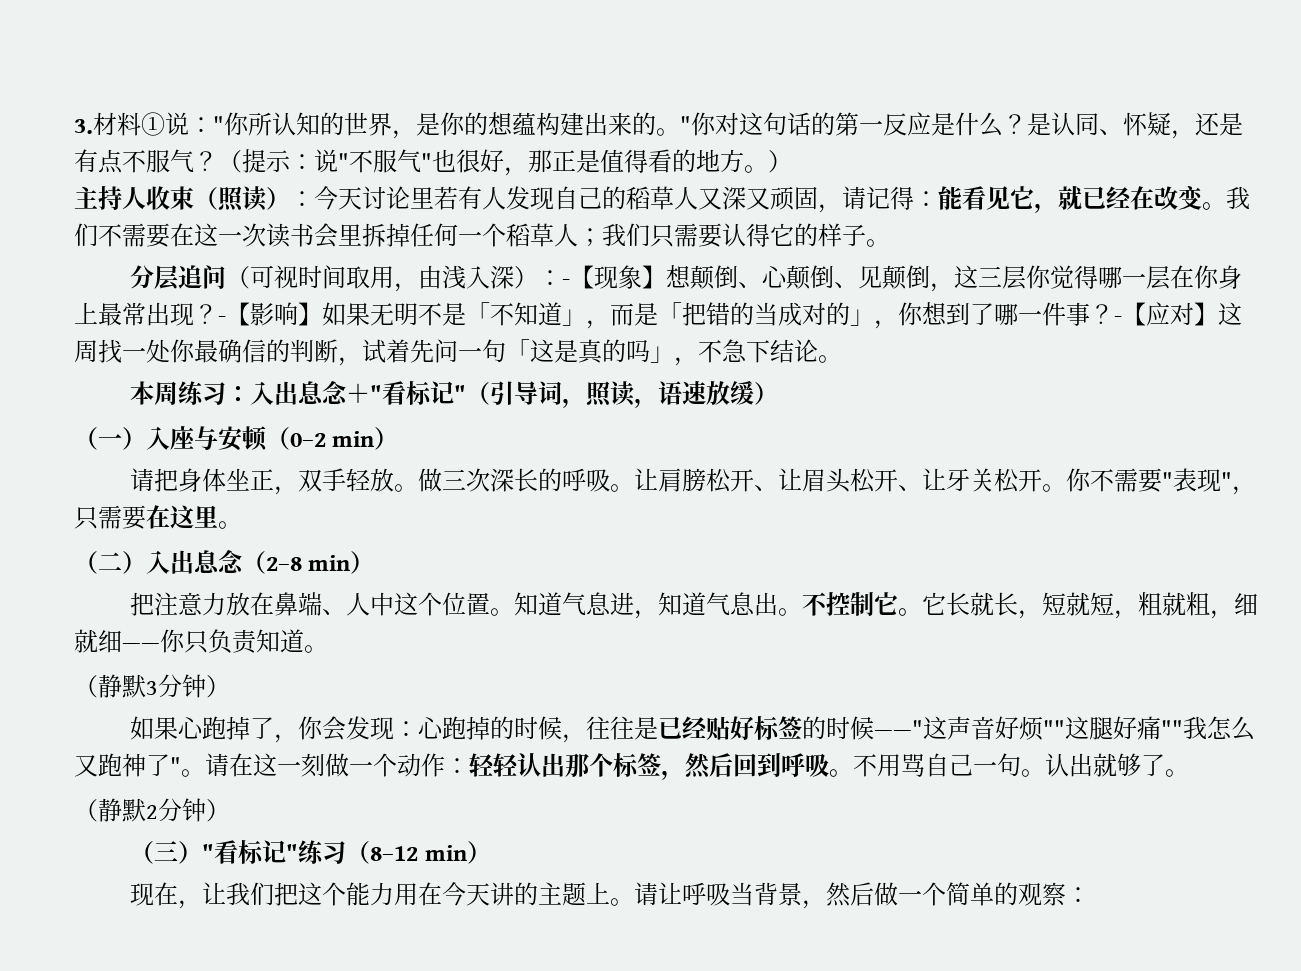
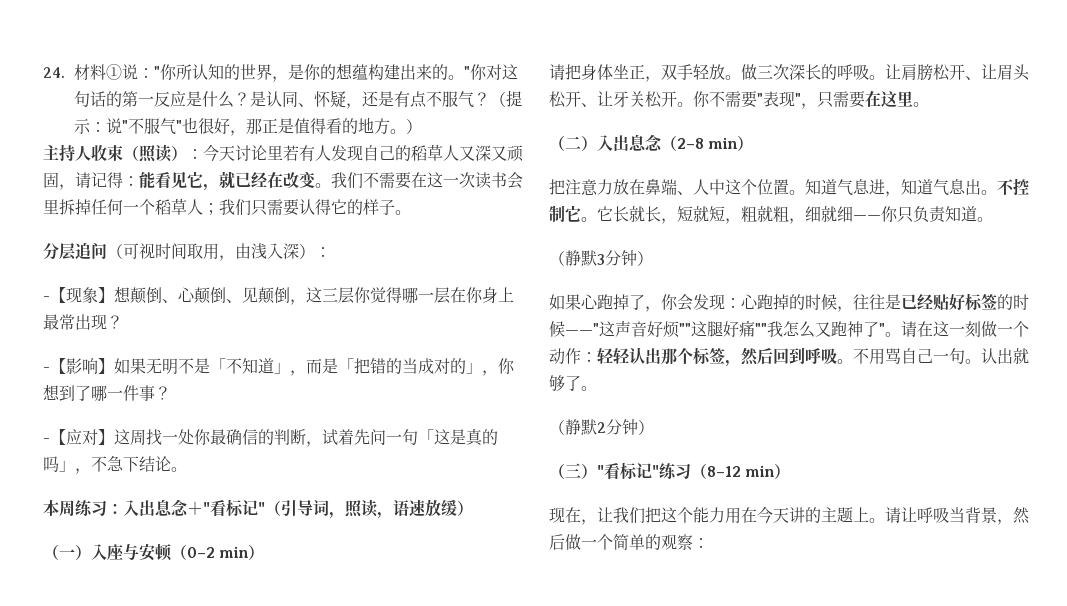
[74,119,93,134] 3. -> [43,67,65,78] 24.
(563, 278) none -> (331, 252) //
(218, 314) none -> (123, 322) //
(1114, 314) none -> (171, 393) //

